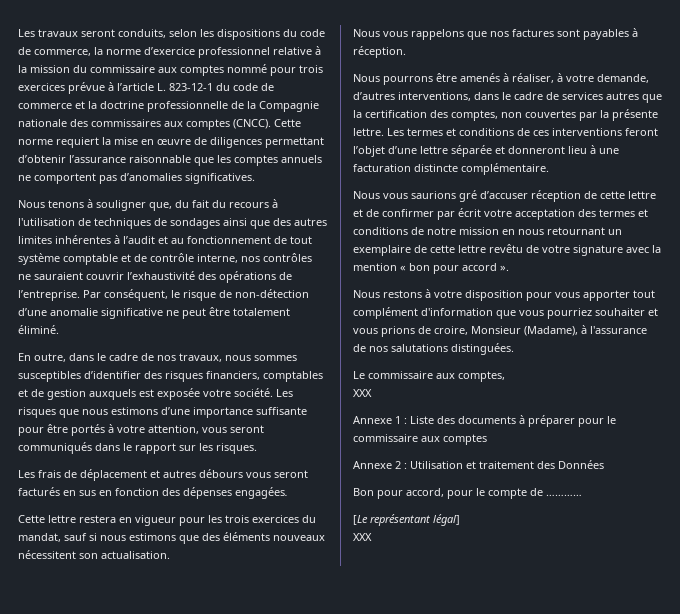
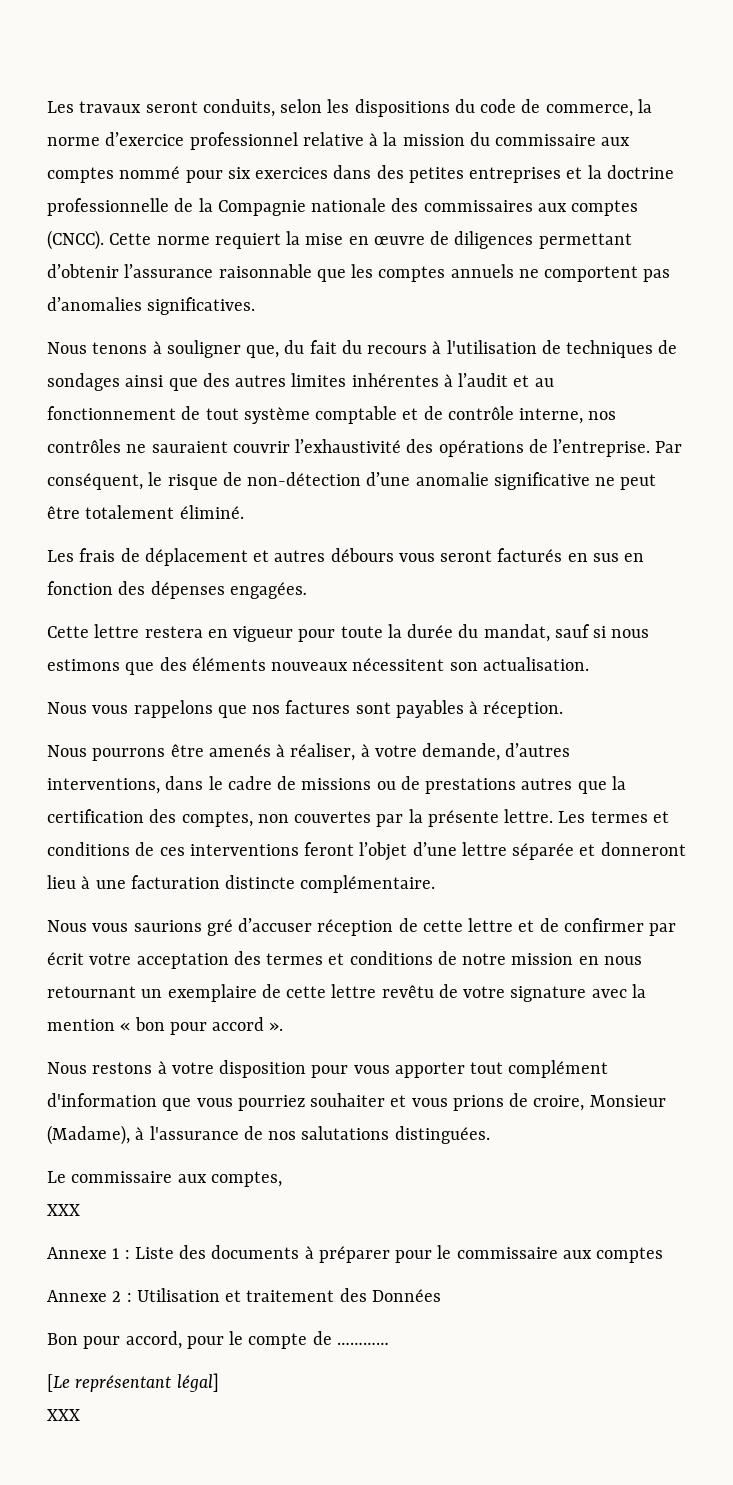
[299,65,323,73] [18,82,274,94] [18,103,72,109] trois exercices prévue à l’article L. 823-12-1 du code de commerce -> [227,165,562,183] six exercices dans des petites entreprises
[18,353,297,362] [18,371,323,382] [18,388,293,400] [18,407,307,418] [18,424,264,436] [18,442,257,454] // En outre, dans le cadre de nos travaux, nous sommes susceptibles d’identifier des risques financiers, comptables et de gestion auxquels est exposée votre société. Les risques que nous estimons d’une importance suffisante pour être portés à votre attention, vous seront communiqués dans le rapport sur les risques. -> (244, 512) none
[208,515,299,523] les trois exercices -> [340,624,454,638] toute la durée
[562,92,603,100] services -> [301,776,517,794] missions ou de prestations

